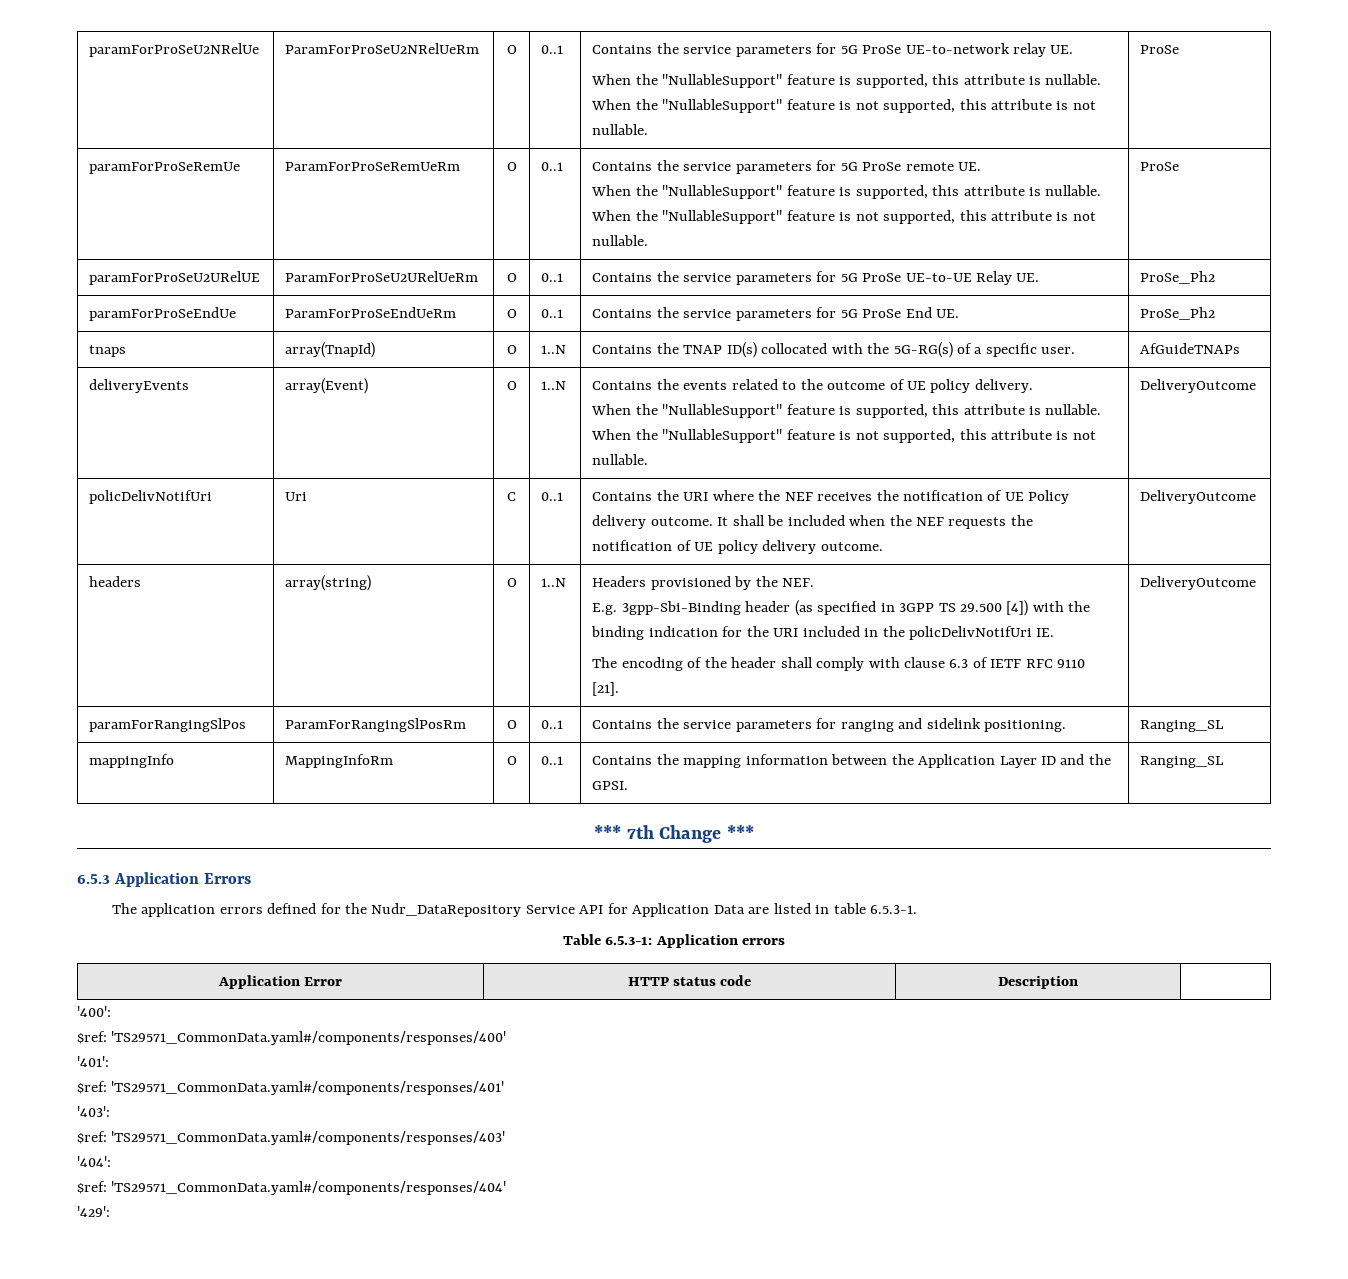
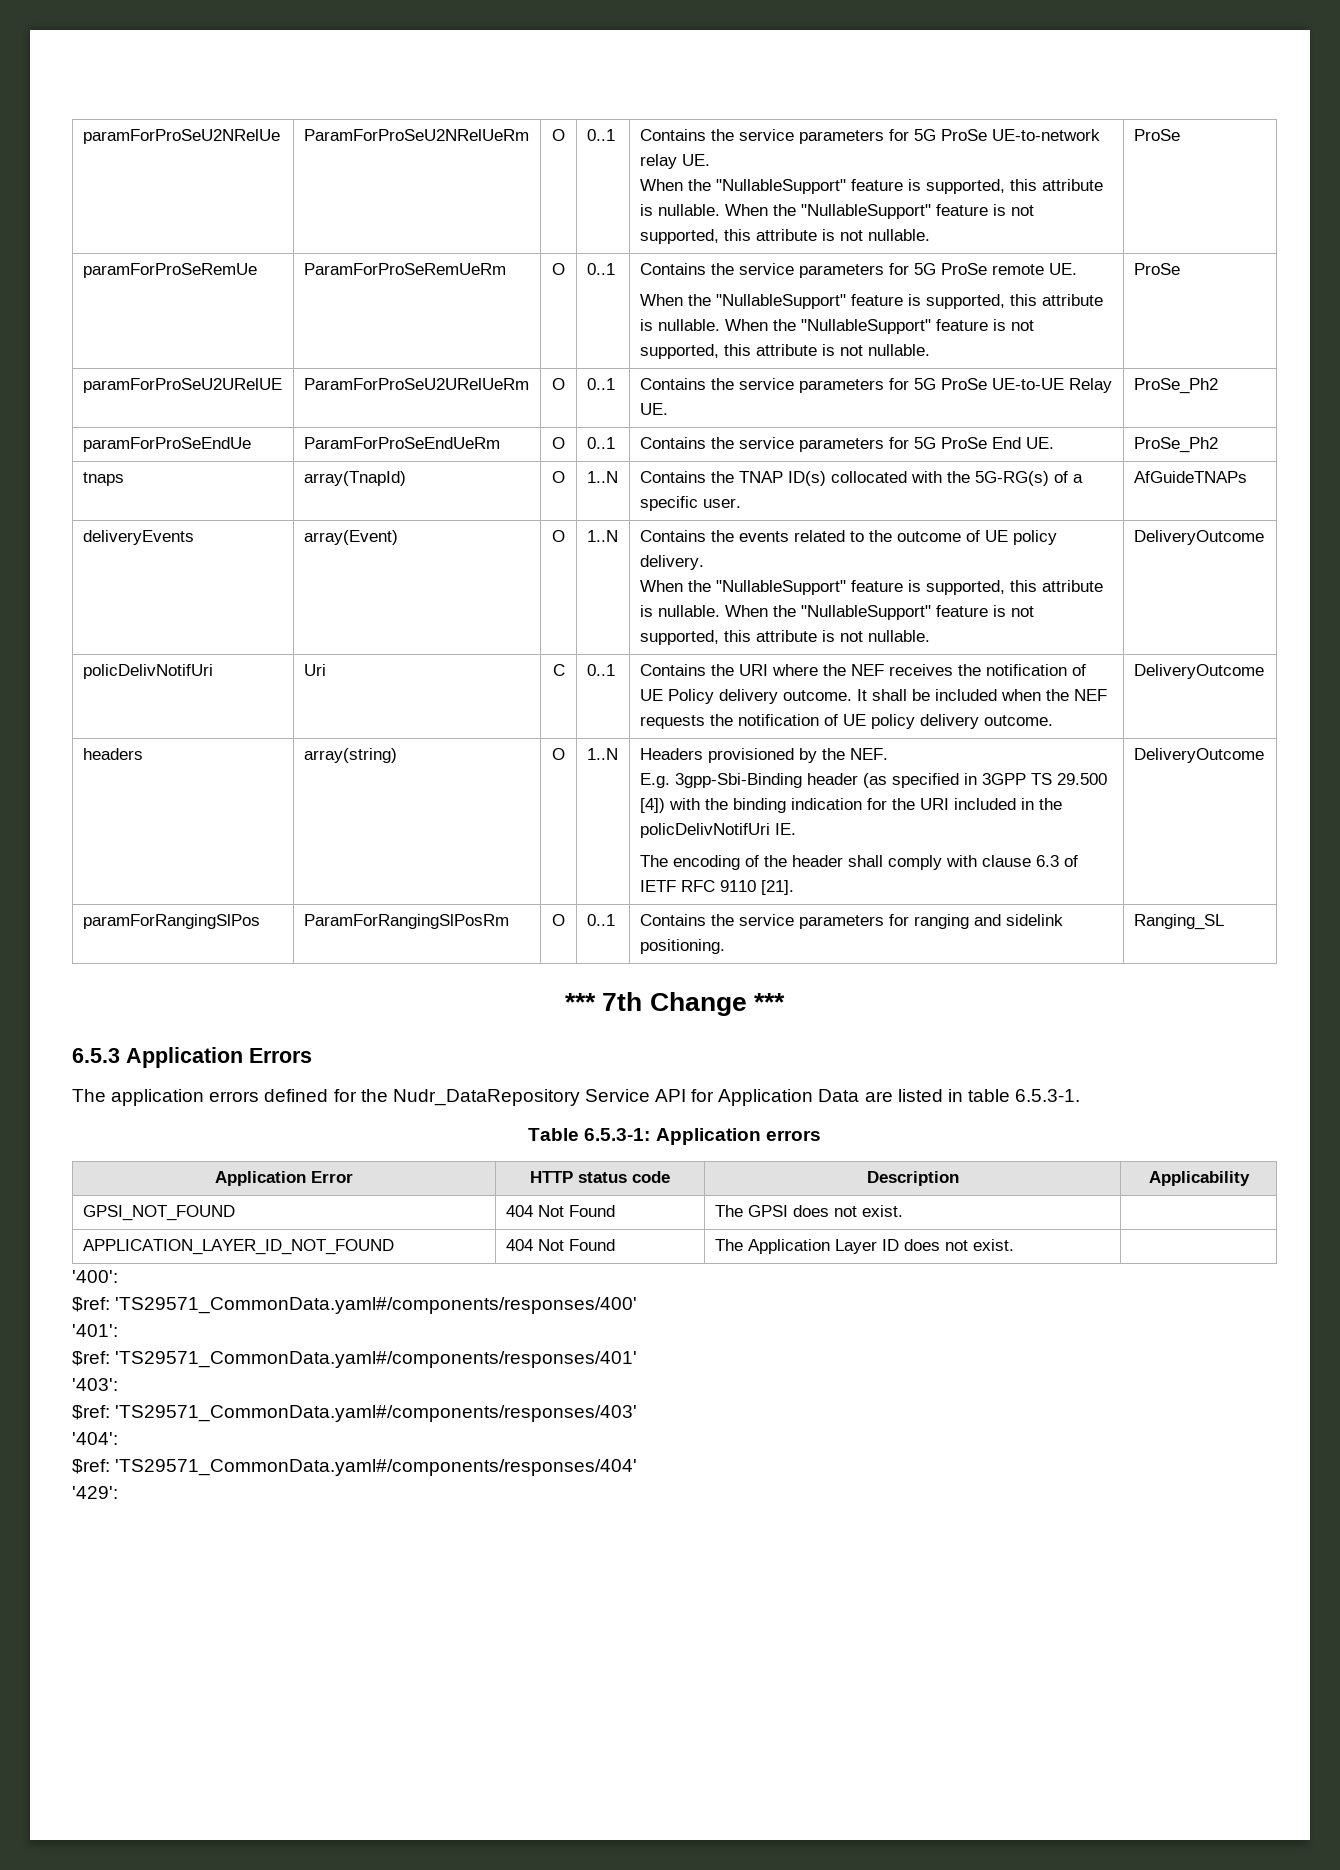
[89,754,175,768] [285,754,394,768] [506,756,517,765] [541,756,564,765] [592,754,1111,768] [592,781,629,790] [1140,756,1225,768] // mappingInfo | MappingInfoRm | O | 0..1 | Contains the mapping information between the Application Layer ID and the GPSI. | Ranging_SL -> (1224, 922) none
(1078, 982) none -> [1148,1171,1250,1186] [82,1205,235,1221] [505,1205,615,1217] [714,1205,903,1217] [82,1239,394,1255] [505,1239,615,1251] [714,1239,1014,1254] | Applicability // GPSI_NOT_FOUND | 404 Not Found | The GPSI does not exist. | // APPLICATION_LAYER_ID_NOT_FOUND | 404 Not Found | The Application Layer ID does not exist.

